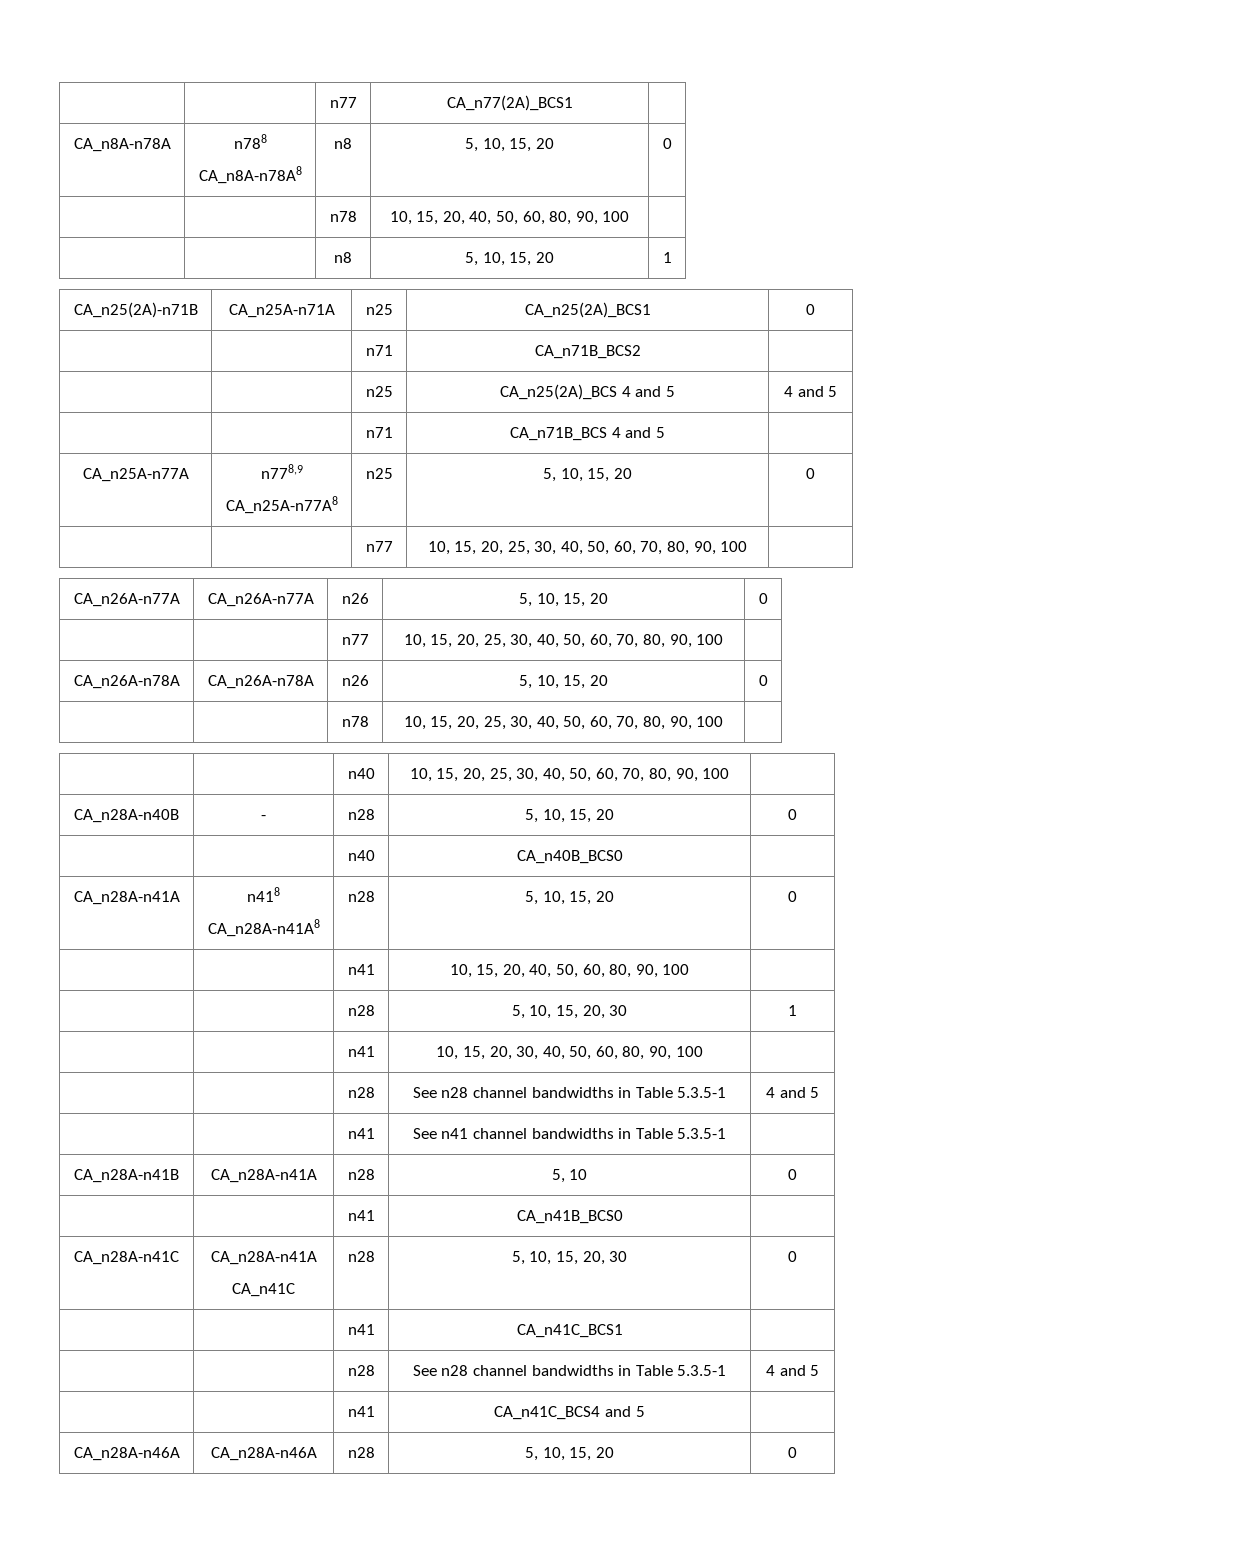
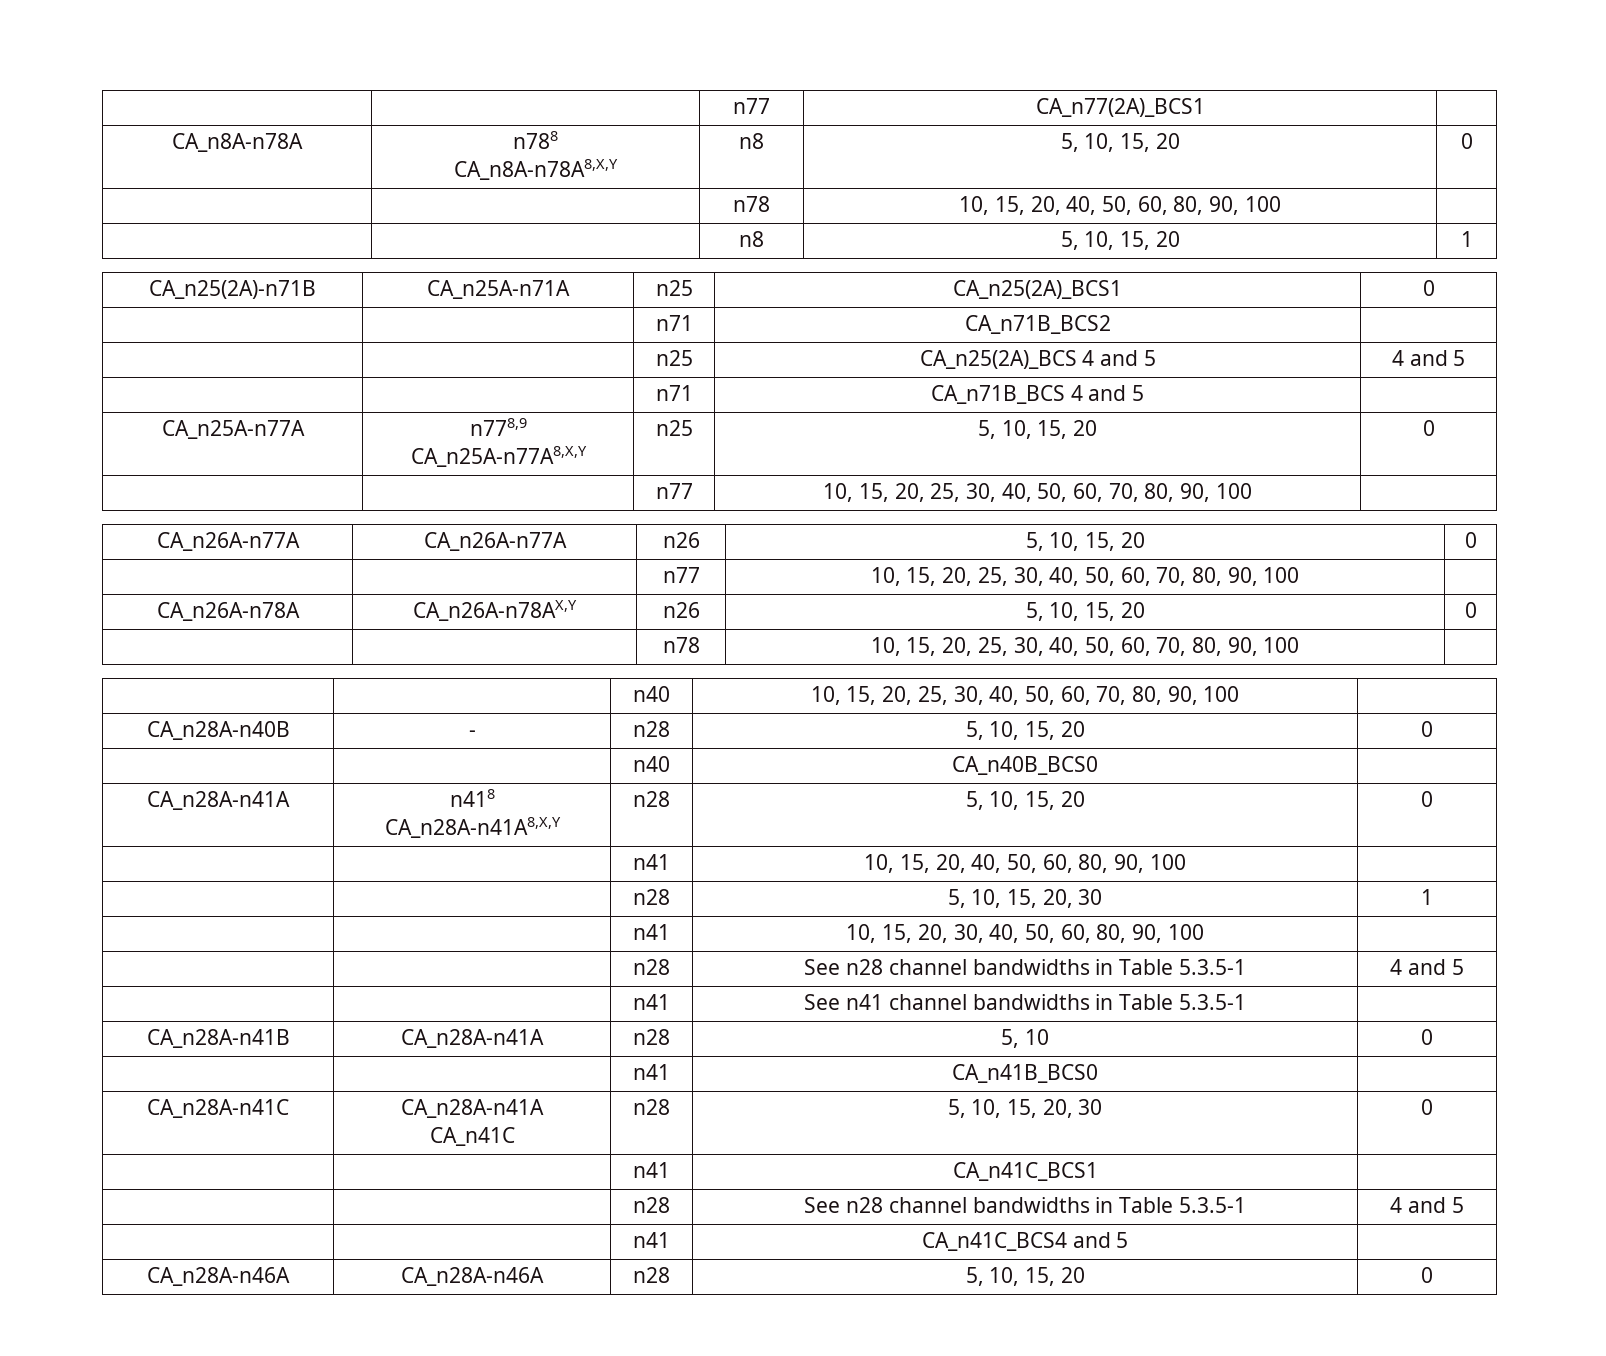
[198,166,302,184] CA_n8A-n78A8 -> [454,159,618,180] CA_n8A-n78A8,X,Y
[225,496,338,514] CA_n25A-n77A8 -> [410,446,587,467] CA_n25A-n77A8,X,Y
[207,675,314,689] CA_n26A-n78A -> [413,600,577,621] CA_n26A-n78AX,Y
[207,919,320,937] CA_n28A-n41A8 -> [384,817,561,838] CA_n28A-n41A8,X,Y

